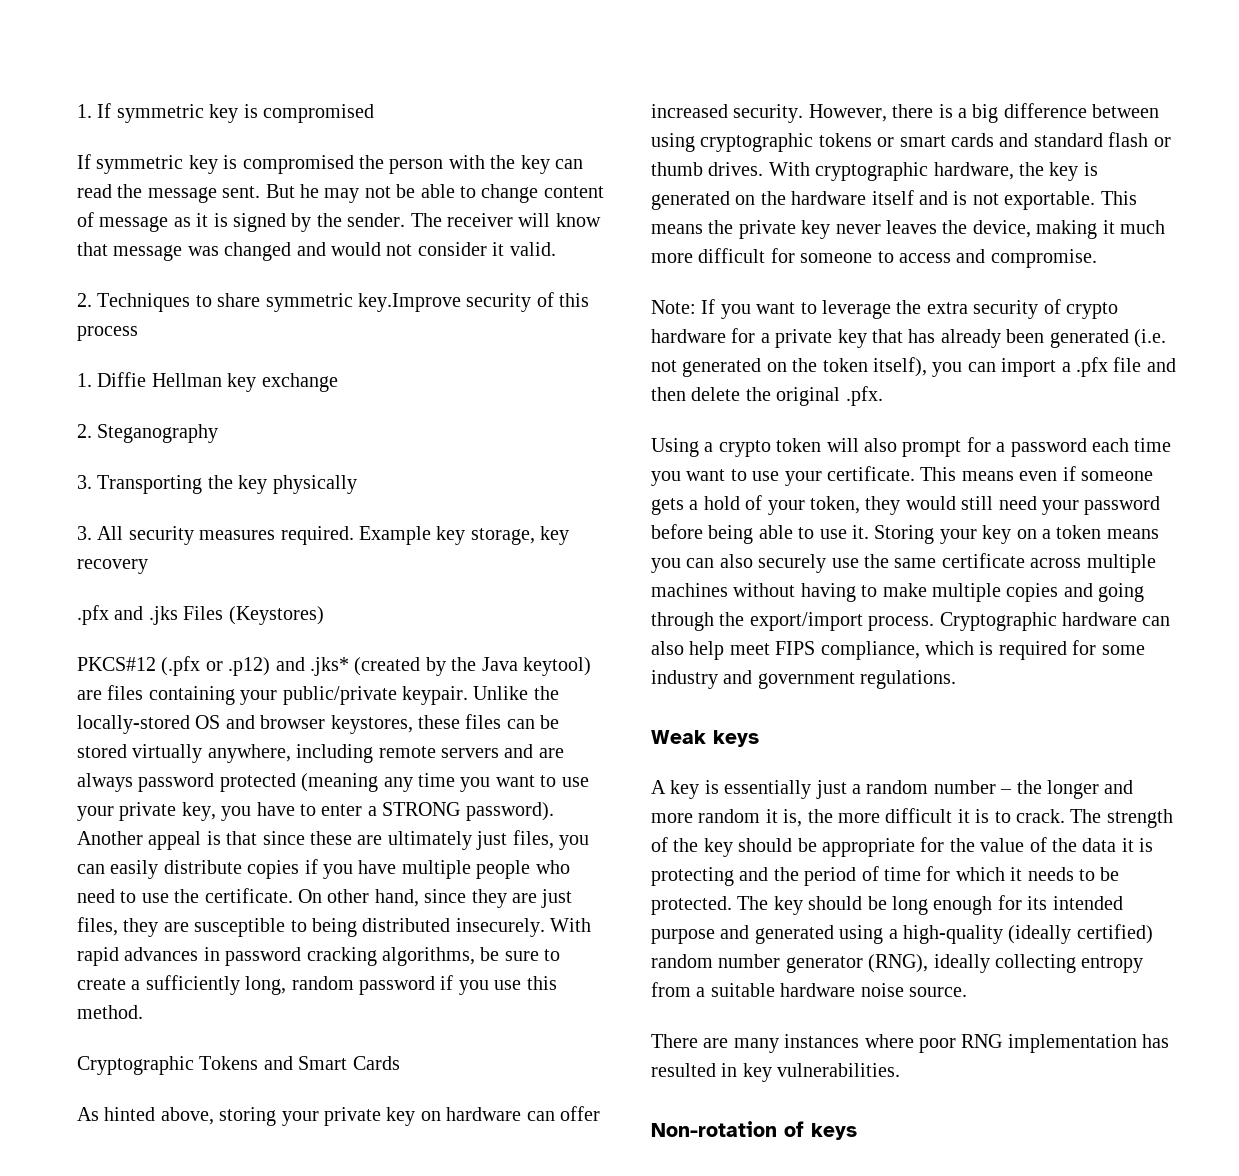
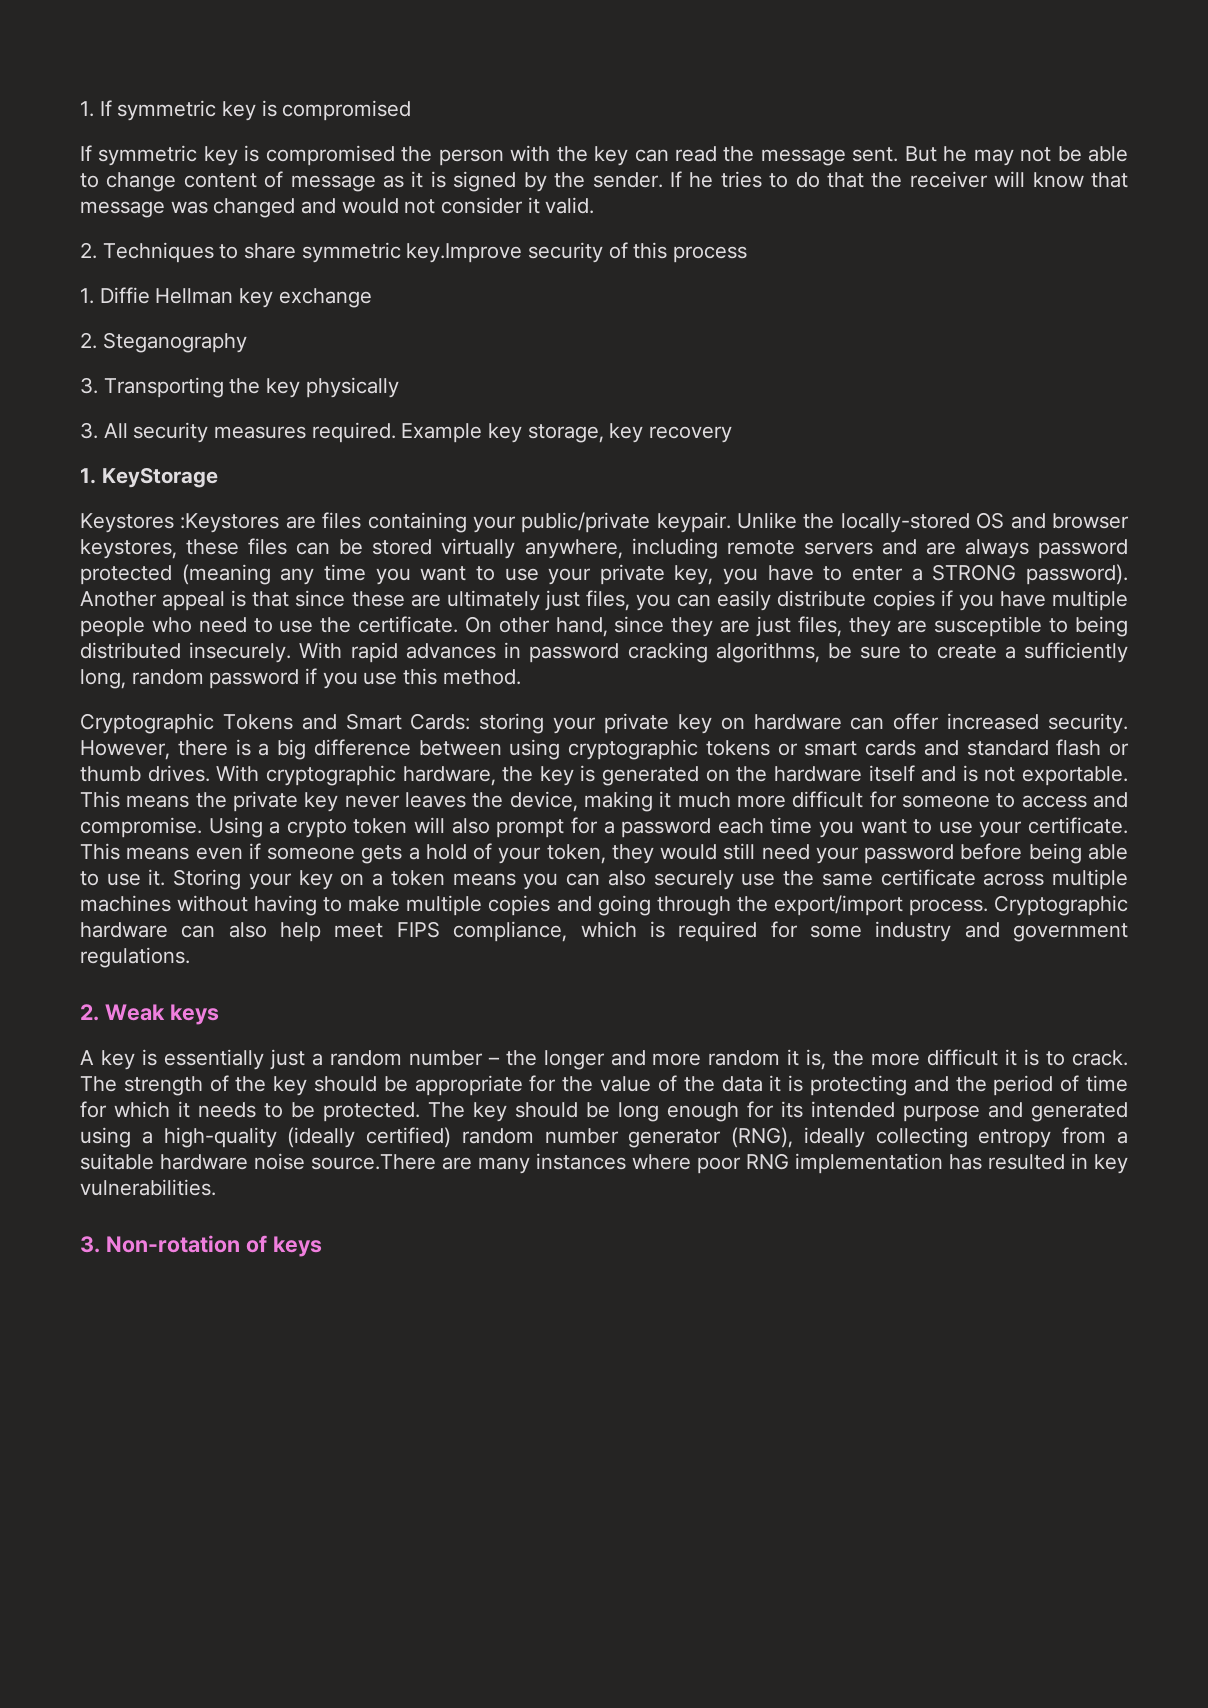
[410,213,442,227] The -> [669,171,903,188] If he tries to do that the
[77,605,324,625] [77,656,591,676] .pfx and .jks Files (Keystores) // PKCS#12 (.pfx or .p12) and .jks* (created by the Java keytool) -> [80,467,218,488] [80,513,280,533] 1. KeyStorage // Keystores :Keystores
[352,1056,400,1070] [77,1107,214,1125] Cards // As hinted above, -> [410,713,471,730] Cards:
[651,299,1118,319] [651,328,1166,348] [651,357,1176,377] [651,386,883,406] // Note: If you want to leverage the extra security of crypto hardware for a private key that has already been generated (i.e. not generated on the token itself), you can import a .pfx file and then delete the original .pfx. // -> (202, 827) none
(957, 679) none -> [80,1004,99,1021] 2.
[909,987,967,997] [651,1034,698,1048] source. // There -> [311,1154,436,1170] source.There
(901, 1070) none -> [80,1236,100,1253] 3.

